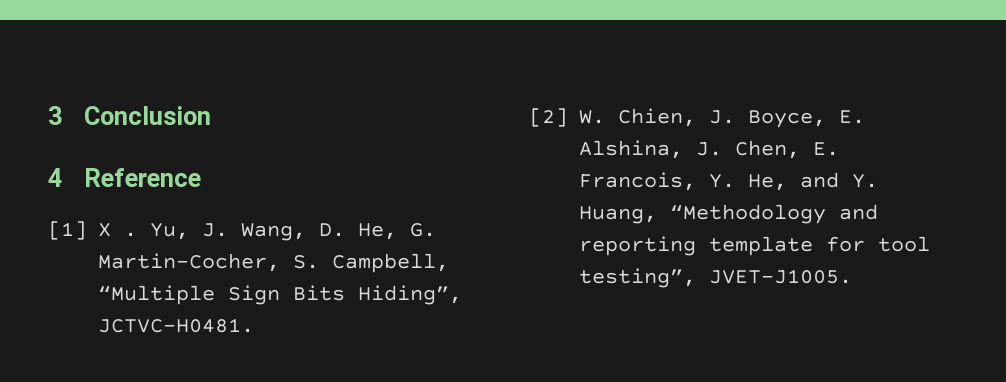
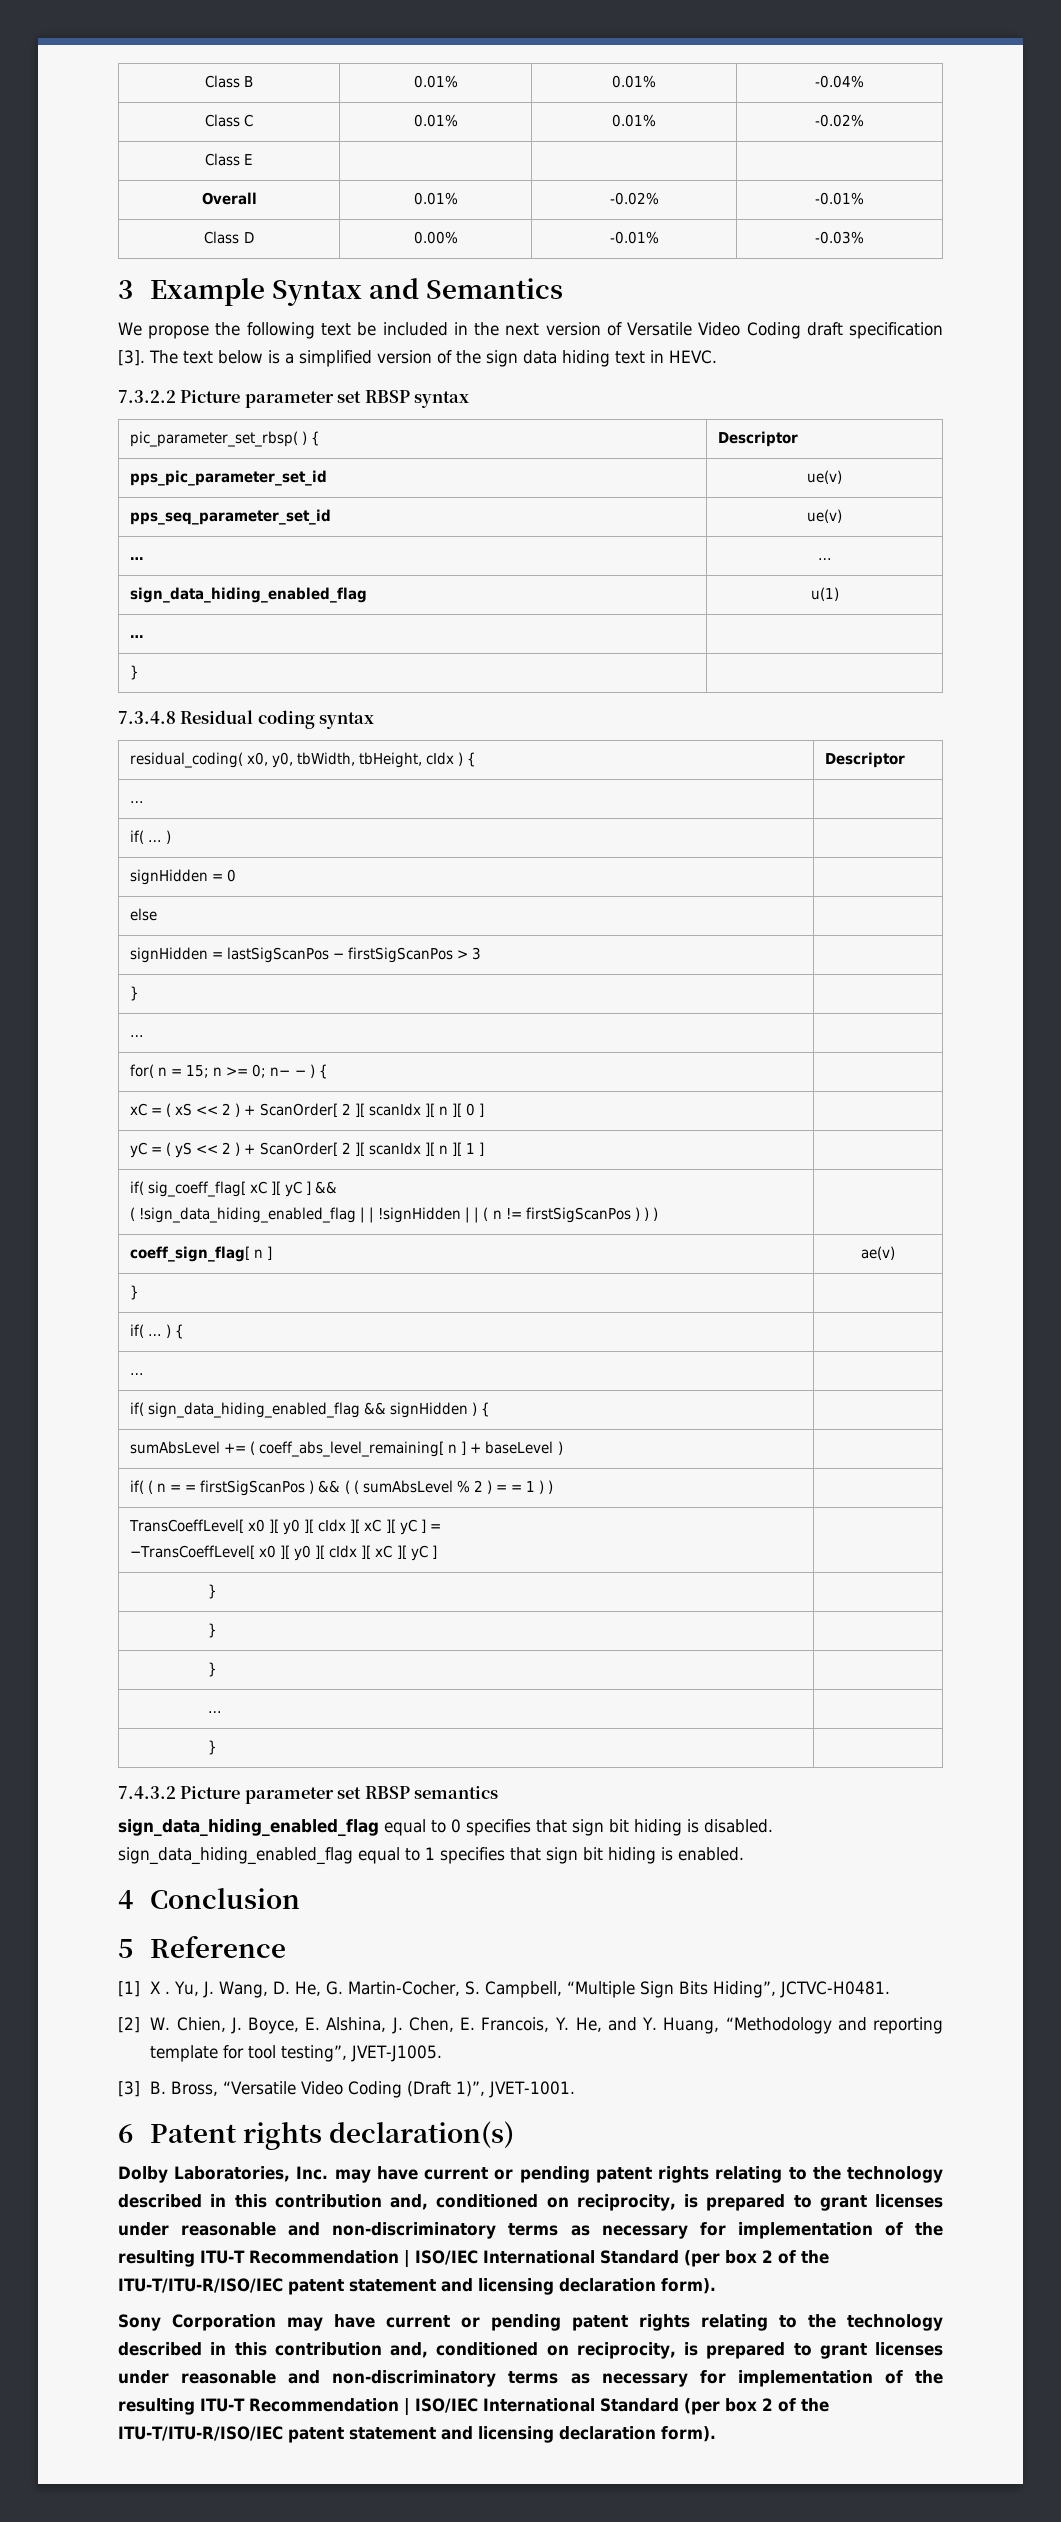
[48,106,63,125] 3 -> [204,75,254,88] [413,75,458,88] [612,75,656,88] [815,75,864,88] [204,114,254,127] [413,114,458,127] [612,114,656,127] [815,114,864,127] [204,153,254,166] [201,192,257,205] [413,192,458,205] [609,192,659,205] [815,192,864,205] [204,231,254,244] [413,231,458,244] [609,231,659,244] [815,231,864,244] [118,278,564,306] [118,322,943,339] [118,350,717,367] [118,390,470,408] [130,431,321,447] [718,431,799,447] [130,470,328,486] [807,470,842,484] [130,509,332,525] [807,509,842,523] [130,557,145,560] [817,558,832,560] [130,587,368,603] [810,587,839,601] [130,635,145,638] [130,665,140,680] [118,710,375,729] [130,752,477,768] [825,752,906,768] [130,801,145,803] [130,830,172,844] [130,869,237,885] [130,908,158,921] [130,947,482,963] [130,986,140,1001] [130,1035,145,1037] [130,1064,328,1079] [130,1103,484,1117] [130,1142,484,1158] [130,1181,338,1197] [130,1207,658,1223] [130,1246,273,1262] [861,1246,895,1260] [130,1285,140,1300] [130,1324,185,1339] [130,1373,145,1375] [130,1402,491,1418] [130,1441,563,1457] [130,1480,554,1496] [129,1519,441,1535] [130,1545,437,1561] [207,1584,217,1599] [207,1623,217,1638] [207,1662,217,1677] [207,1711,222,1713] [207,1740,217,1755] [118,1786,499,1804] [118,1819,773,1837] [118,1847,744,1865] [118,1890,133,1909] Class B | 0.01% | 0.01% | -0.04% // Class C | 0.01% | 0.01% | -0.02% // Class E | | | // Overall | 0.01% | -0.02% | -0.01% // Class D | 0.00% | -0.01% | -0.03% // 3 Example Syntax and Semantics // We propose the following text be included in the next version of Versatile Video Coding draft specification [3]. The text below is a simplified version of the sign data hiding text in HEVC. // 7.3.2.2 Picture parameter set RBSP syntax // pic_parameter_set_rbsp( ) { | Descriptor // pps_pic_parameter_set_id | ue(v) // pps_seq_parameter_set_id | ue(v) // … | … // sign_data_hiding_enabled_flag | u(1) // … | // } | // 7.3.4.8 Residual coding syntax // residual_coding( x0, y0, tbWidth, tbHeight, cIdx ) { | Descriptor // … | // if( … ) | // signHidden = 0 | // else | // signHidden = lastSigScanPos − firstSigScanPos > 3 | // } | // … | // for( n = 15; n >= 0; n− − ) { | // xC = ( xS << 2 ) + ScanOrder[ 2 ][ scanIdx ][ n ][ 0 ] | // yC = ( yS << 2 ) + ScanOrder[ 2 ][ scanIdx ][ n ][ 1 ] | // if( sig_coeff_flag[ xC ][ yC ] && // ( !sign_data_hiding_enabled_flag | | !signHidden | | ( n != firstSigScanPos ) ) ) | // coeff_sign_flag[ n ] | ae(v) // } | // if( … ) { | // … | // if( sign_data_hiding_enabled_flag && signHidden ) { | // sumAbsLevel += ( coeff_abs_level_remaining[ n ] + baseLevel ) | // if( ( n = = firstSigScanPos ) && ( ( sumAbsLevel % 2 ) = = 1 ) ) | // TransCoeffLevel[ x0 ][ y0 ][ cIdx ][ xC ][ yC ] = // −TransCoeffLevel[ x0 ][ y0 ][ cIdx ][ xC ][ yC ] | // } | // } | // } | // … | // } | // 7.4.3.2 Picture parameter set RBSP semantics // sign_data_hiding_enabled_flag equal to 0 specifies that sign bit hiding is disabled. sign_data_hiding_enabled_flag equal to 1 specifies that sign bit hiding is enabled. // 4
[48,168,63,187] 4 -> [118,1939,133,1958] 5
(852, 276) none -> [118,2081,576,2098] [118,2121,515,2150] [118,2166,944,2183] [118,2194,944,2211] [118,2222,944,2239] [118,2250,829,2268] [118,2278,716,2295] [118,2314,943,2331] [118,2342,944,2359] [118,2370,944,2387] [118,2398,829,2416] [118,2426,716,2443] // [3] B. Bross, “Versatile Video Coding (Draft 1)”, JVET-1001. // 6 Patent rights declaration(s) // Dolby Laboratories, Inc. may have current or pending patent rights relating to the technology described in this contribution and, conditioned on reciprocity, is prepared to grant licenses under reasonable and non-discriminatory terms as necessary for implementation of the resulting ITU-T Recommendation | ISO/IEC International Standard (per box 2 of the ITU-T/ITU-R/ISO/IEC patent statement and licensing declaration form). // Sony Corporation may have current or pending patent rights relating to the technology described in this contribution and, conditioned on reciprocity, is prepared to grant licenses under reasonable and non-discriminatory terms as necessary for implementation of the resulting ITU-T Recommendation | ISO/IEC International Standard (per box 2 of the ITU-T/ITU-R/ISO/IEC patent statement and licensing declaration form).

